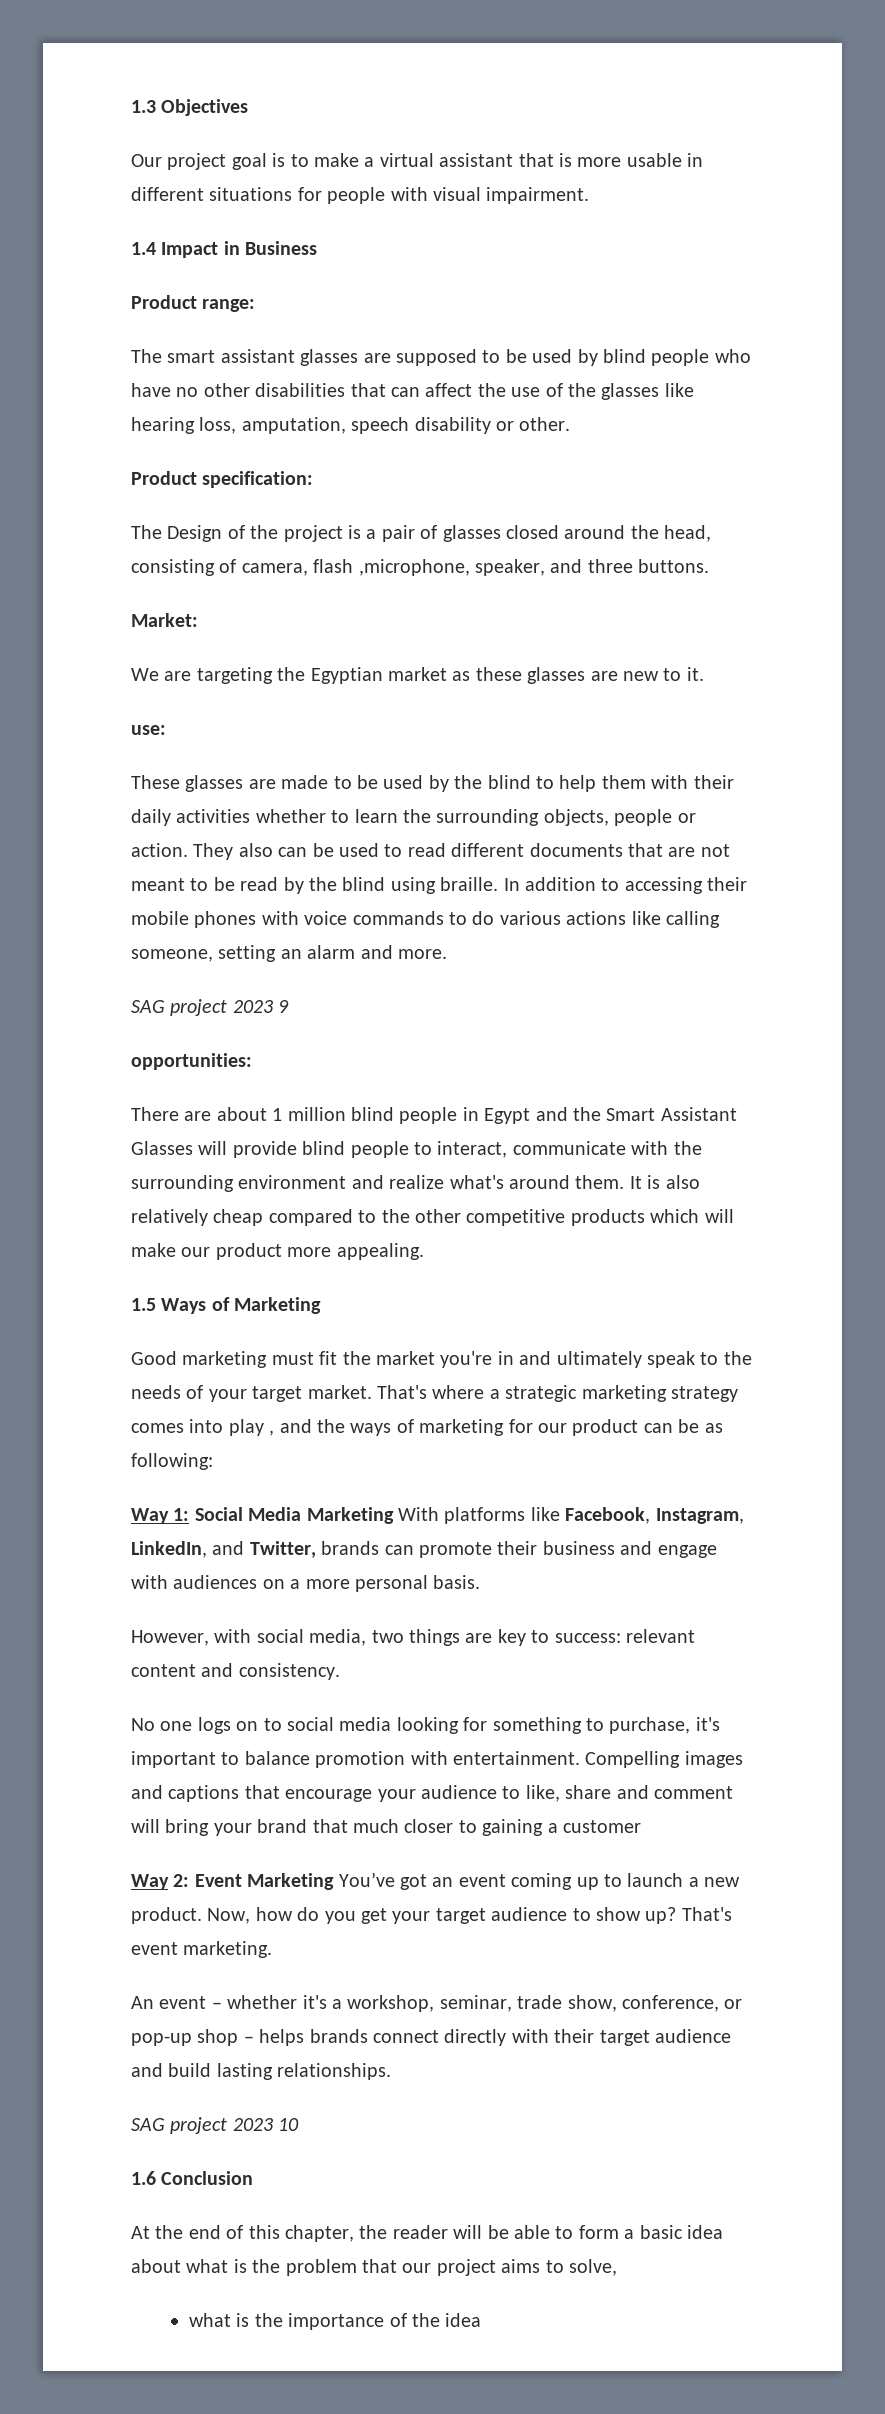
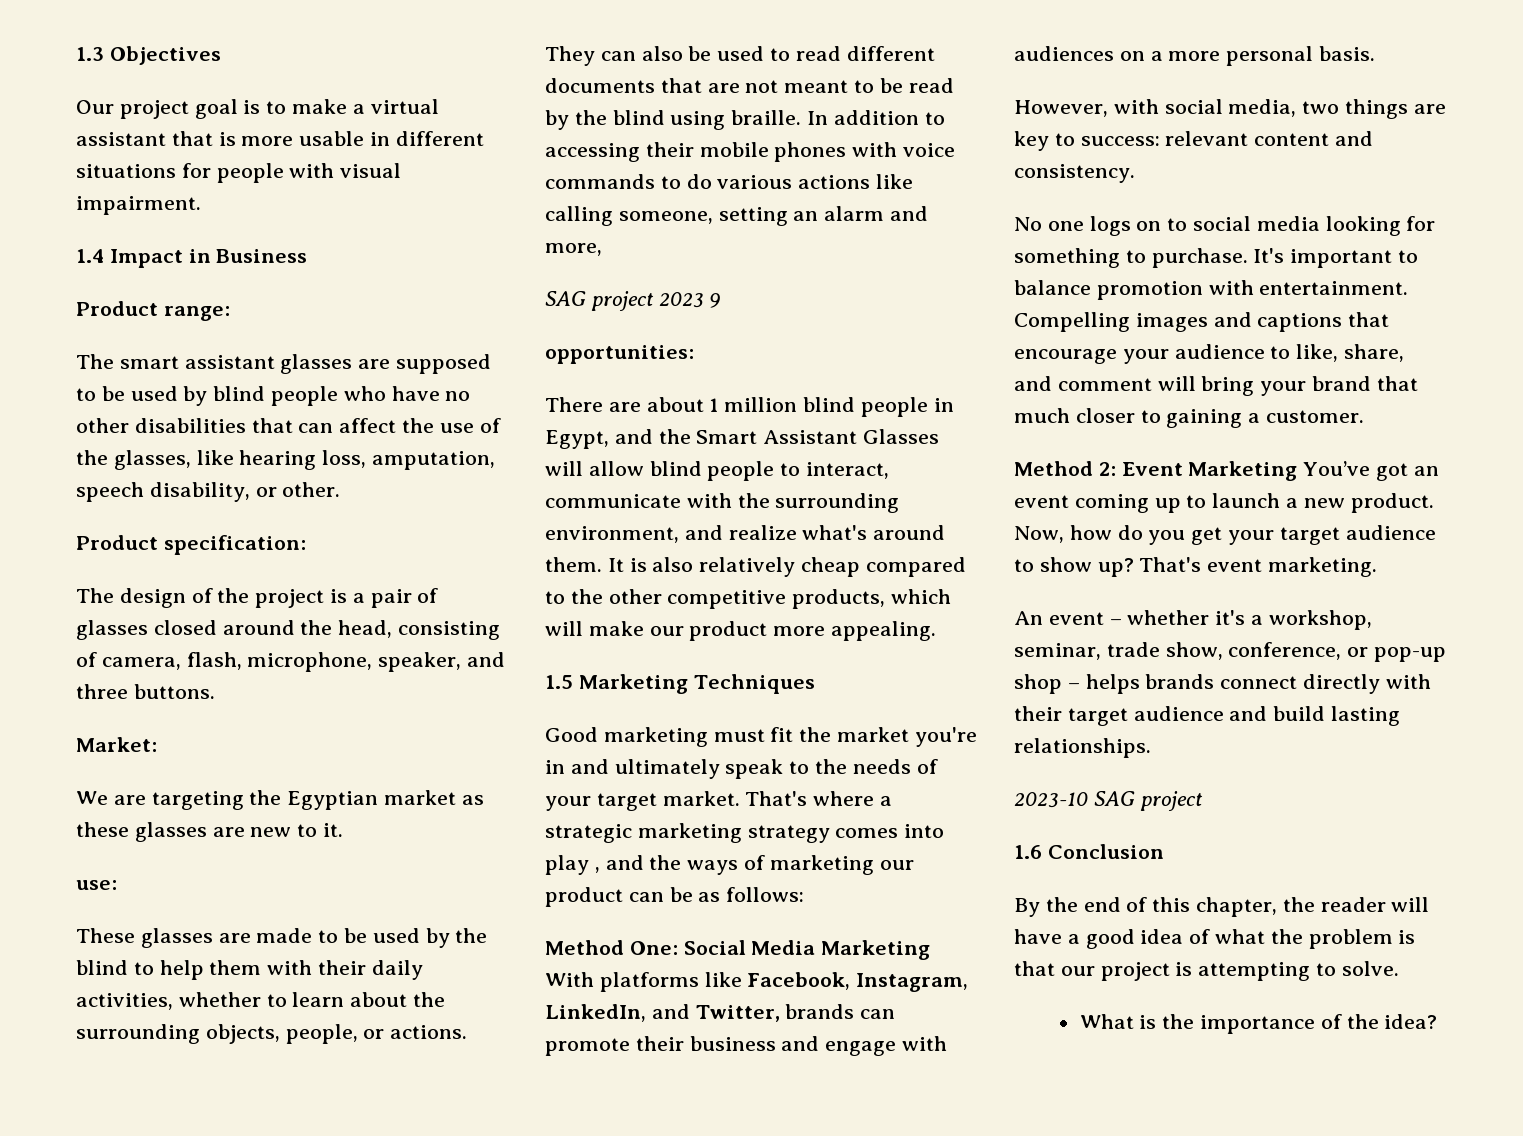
[601,383,660,400] glasses -> [113,450,191,470] glasses,
[414,417,491,434] disability -> [149,482,250,502] disability,
[167,525,223,542] Design -> [119,588,186,608] design
[313,559,470,576] flash ,microphone, -> [186,652,373,672] flash, microphone,
[176,809,251,823] activities -> [76,993,173,1010] activities,
(398, 816) none -> [350,992,408,1007] about
[614,809,696,826] [131,843,308,860] people or action. They also can -> [285,1024,468,1044] [545,46,683,66] people, or actions. They can also
[398,949,447,959] more. -> [545,243,602,256] more,
[484,1108,531,1124] Egypt -> [545,430,609,449] Egypt,
[232,1141,297,1158] provide -> [588,461,644,476] allow
[238,1175,347,1189] environment -> [545,526,679,543] environment,
[570,1209,645,1226] products -> [792,589,886,609] products,
[161,1297,322,1314] Ways of Marketing -> [578,674,815,694] Marketing Techniques
[508,1419,533,1433] for -> (874, 865) none
[131,1453,213,1470] [131,1508,190,1524] following: // Way 1: -> [726,887,805,902] [545,940,678,955] follows: // Method One:
[609,1717,720,1734] purchase, it's -> [1151,248,1285,268] purchase. It's
[565,1785,612,1799] share -> [1344,344,1405,362] share,
[562,1820,641,1833] [131,1874,169,1890] customer // Way -> [1266,410,1365,423] [1014,461,1093,476] customer. // Method
[131,2117,300,2134] SAG project 2023 10 -> [1014,791,1203,811] 2023-10 SAG project
[131,2226,150,2239] At -> [1014,898,1040,917] By
[487,2225,723,2239] [131,2259,247,2273] be able to form a basic idea about what is -> [1014,929,1266,949] have a good idea of what
(357, 2267) none -> [1398,930,1416,944] is
[501,2259,617,2276] [188,2313,231,2327] aims to solve, // what -> [1175,961,1399,981] [1079,1014,1134,1029] is attempting to solve. // What
[445,2313,482,2327] idea -> [1384,1014,1438,1029] idea?

